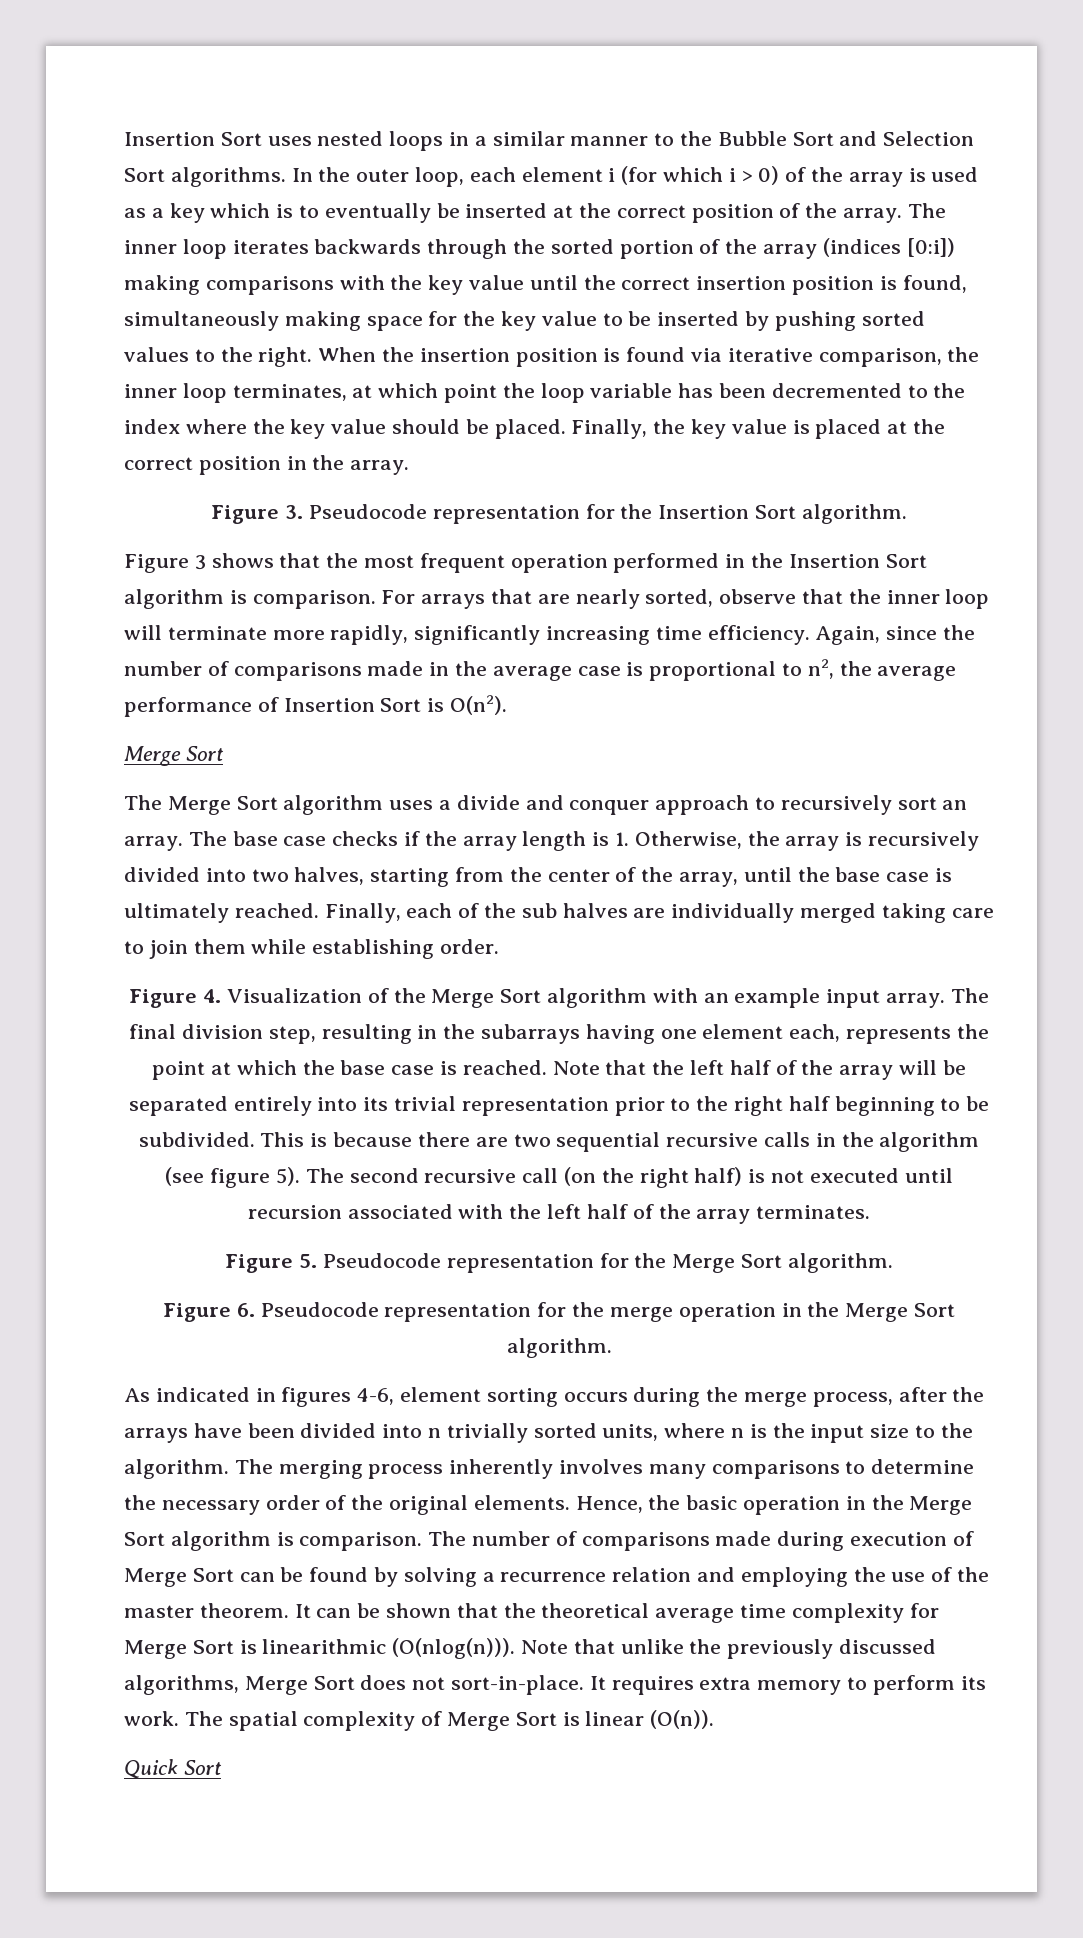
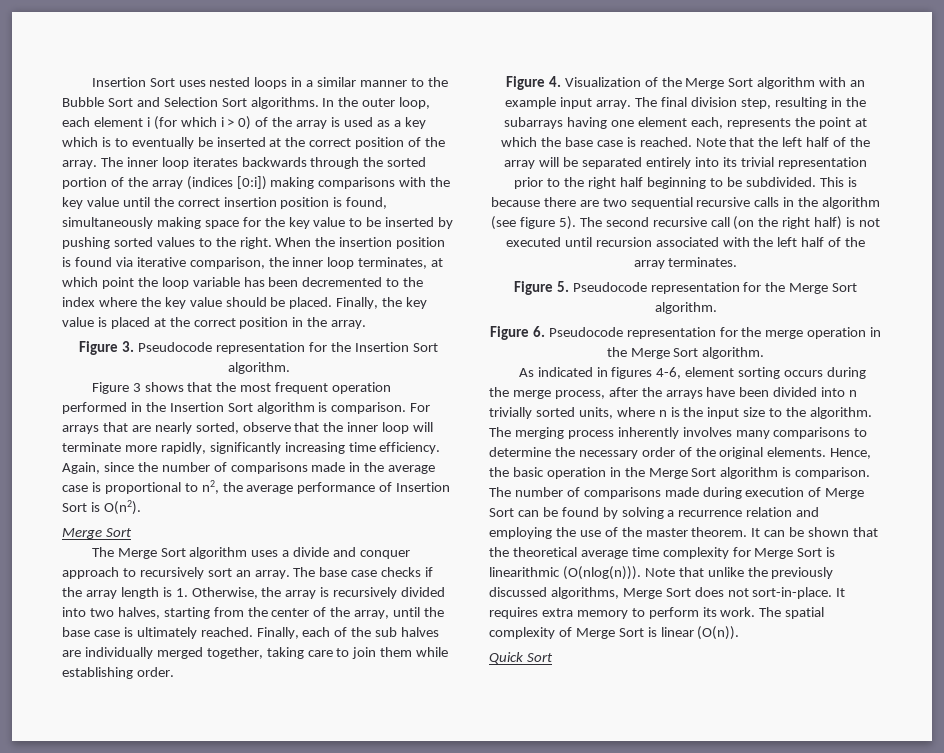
(877, 913) none -> [206,647,263,659] together,

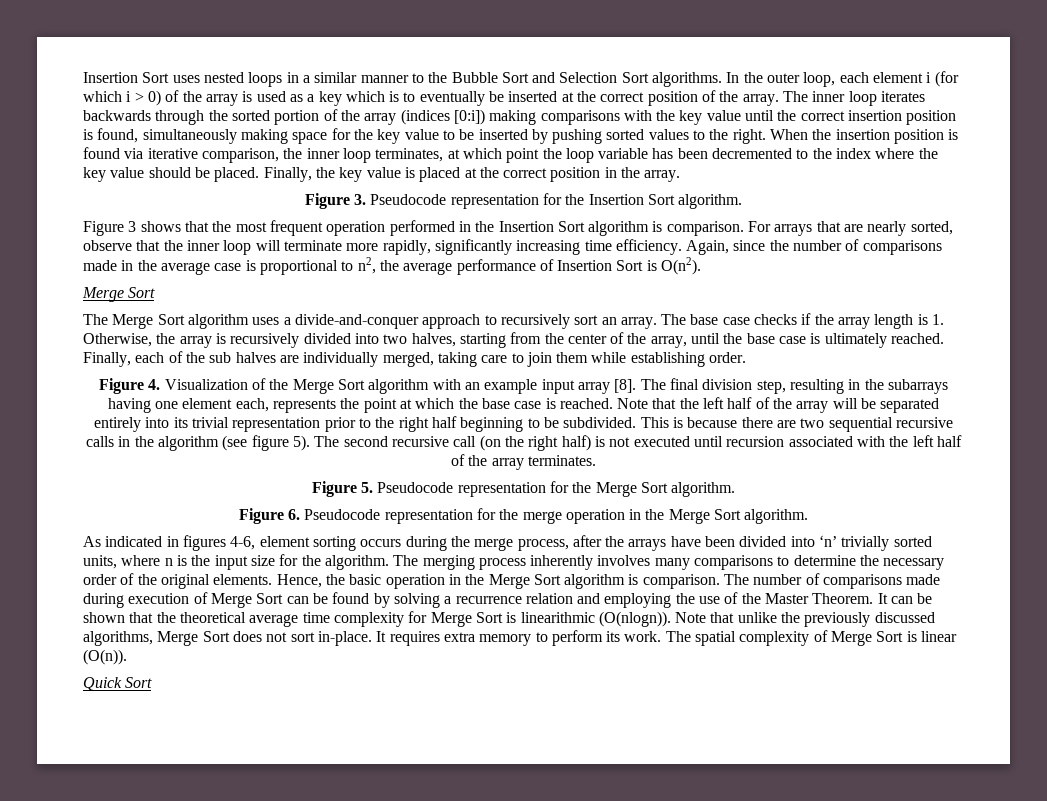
[293,547,410,559] divide and conquer -> [294,314,419,329] divide-and-conquer
[156,647,263,659] merged together, -> [382,352,434,367] merged,
[596,100,632,109] array. -> [577,379,637,394] array [8].
[849,390,858,397] n -> [819,535,838,547] ‘n’
[769,408,783,417] to -> [279,554,299,566] for
[645,527,748,537] master theorem. -> [765,593,874,604] Master Theorem.
[562,566,641,580] (O(nlog(n))). -> [598,611,671,627] (O(nlogn)).
[752,587,833,599] sort-in-place. -> [290,631,372,646] sort in-place.

